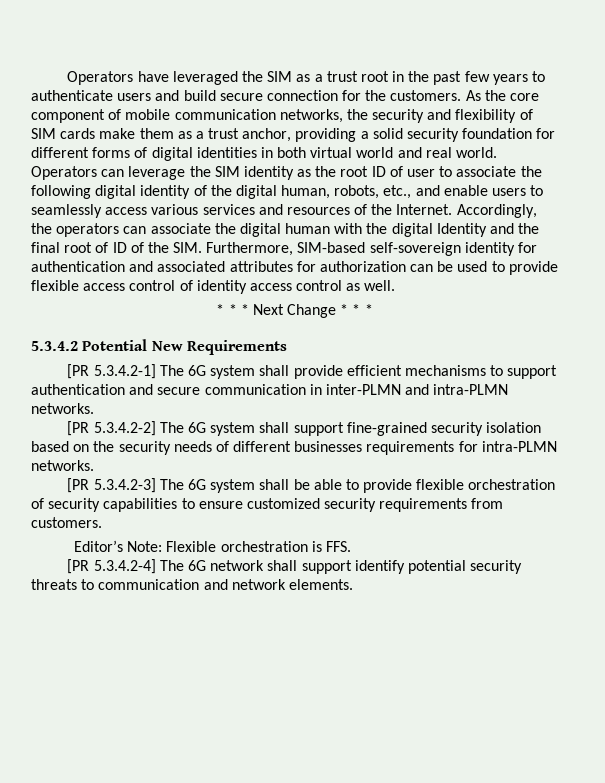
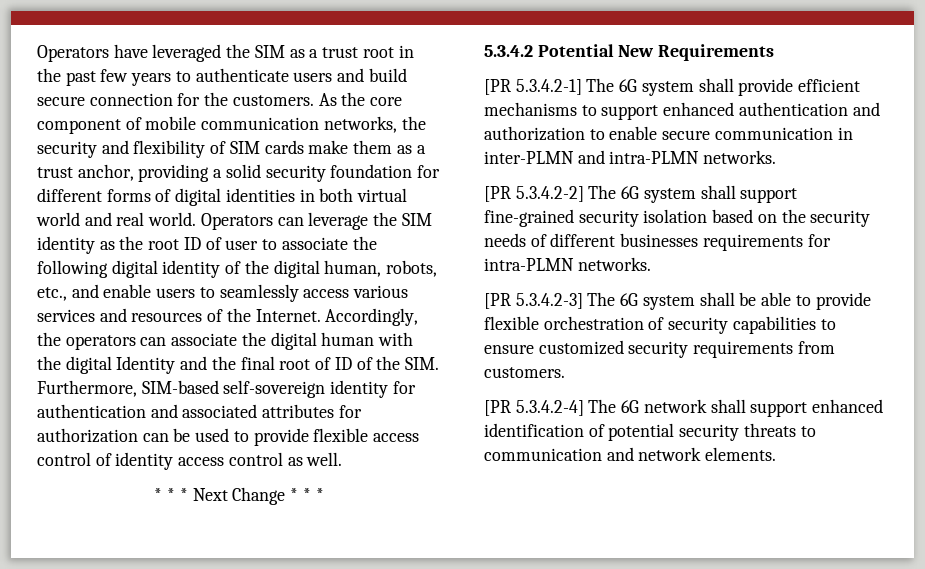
[31,384,154,395] authentication and -> [663,102,880,116] [484,126,658,141] enhanced authentication and authorization to enable
[74,540,351,552] // Editor’s Note: Flexible orchestration is FFS. -> (565, 372) none
[354,560,405,574] identify -> [812,399,884,413] [484,423,605,437] enhanced identification of

